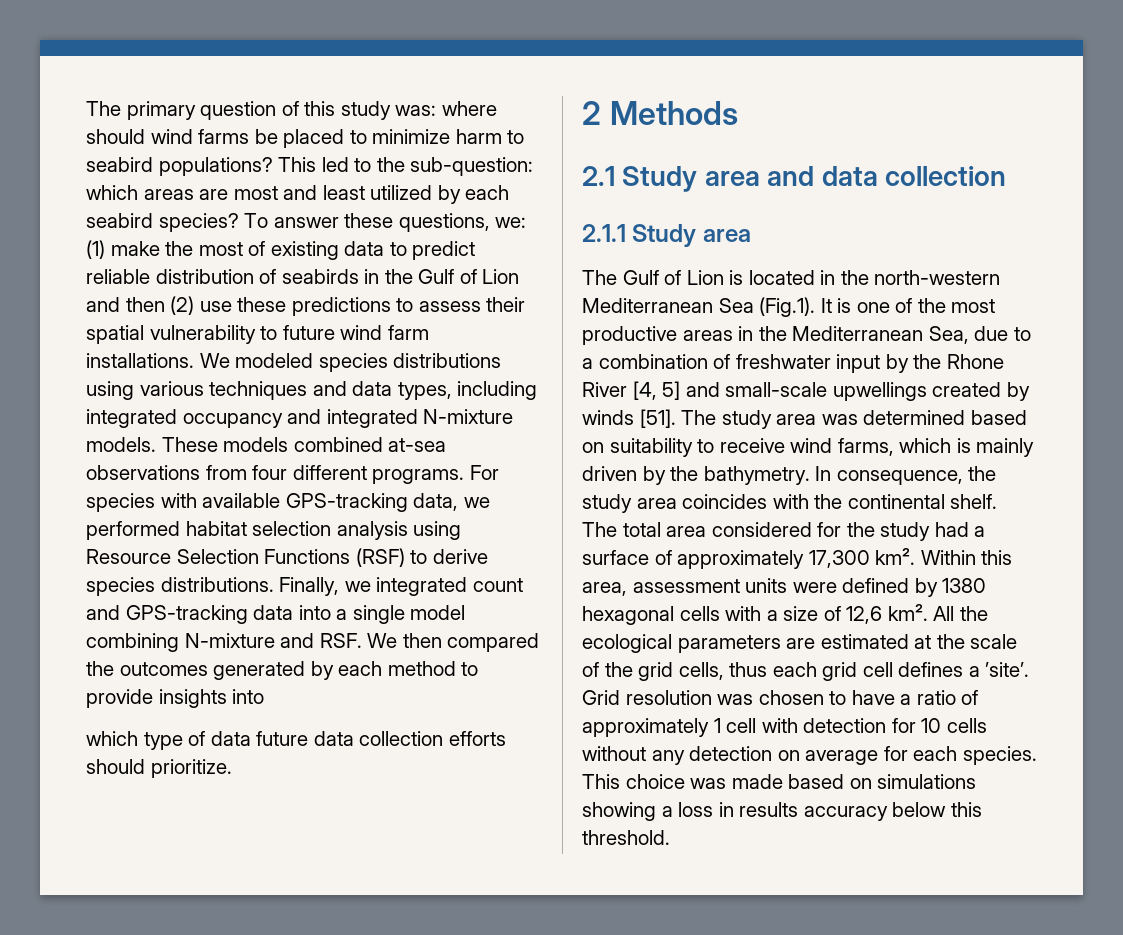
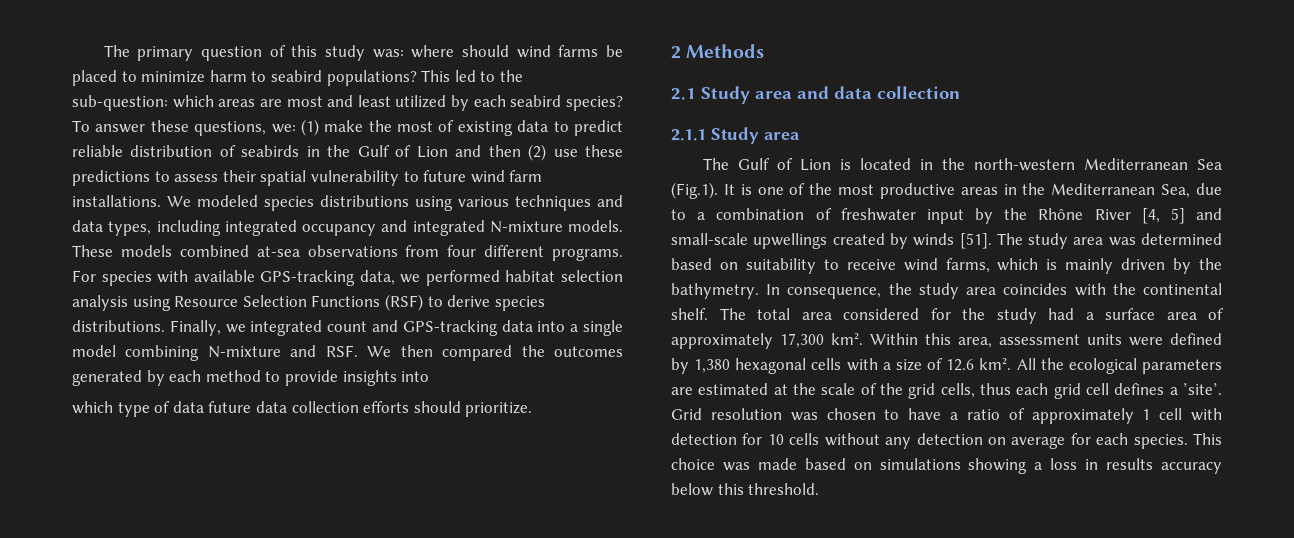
[946,354,1004,369] Rhone -> [1038,208,1084,220] Rhône
(649, 557) none -> [1166,312,1197,320] area
[942,578,987,593] 1380 -> [694,359,731,373] 1,380
[846,606,883,624] 12,6 -> [946,359,975,371] 12.6

